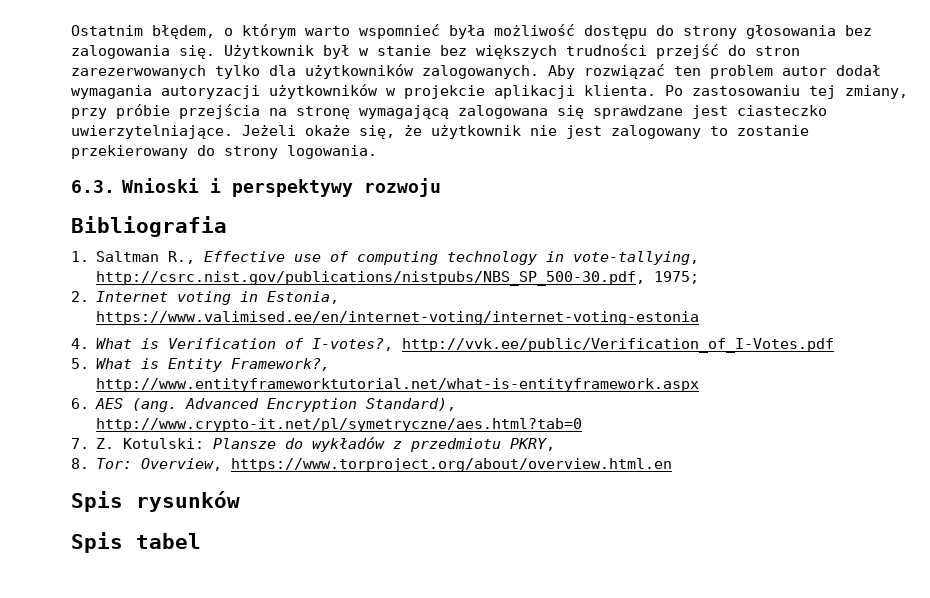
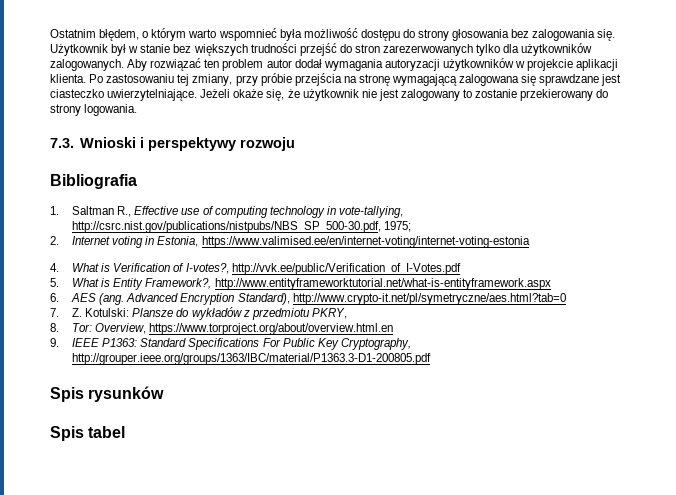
[71,180,115,193] 6.3. -> [50,138,74,148] 7.3.
(673, 465) none -> [50,338,411,350] [72,353,432,365] // 9. IEEE P1363: Standard Specifications For Public Key Cryptography, http://grouper.ieee.org/groups/1363/IBC/material/P1363.3-D1-200805.pdf

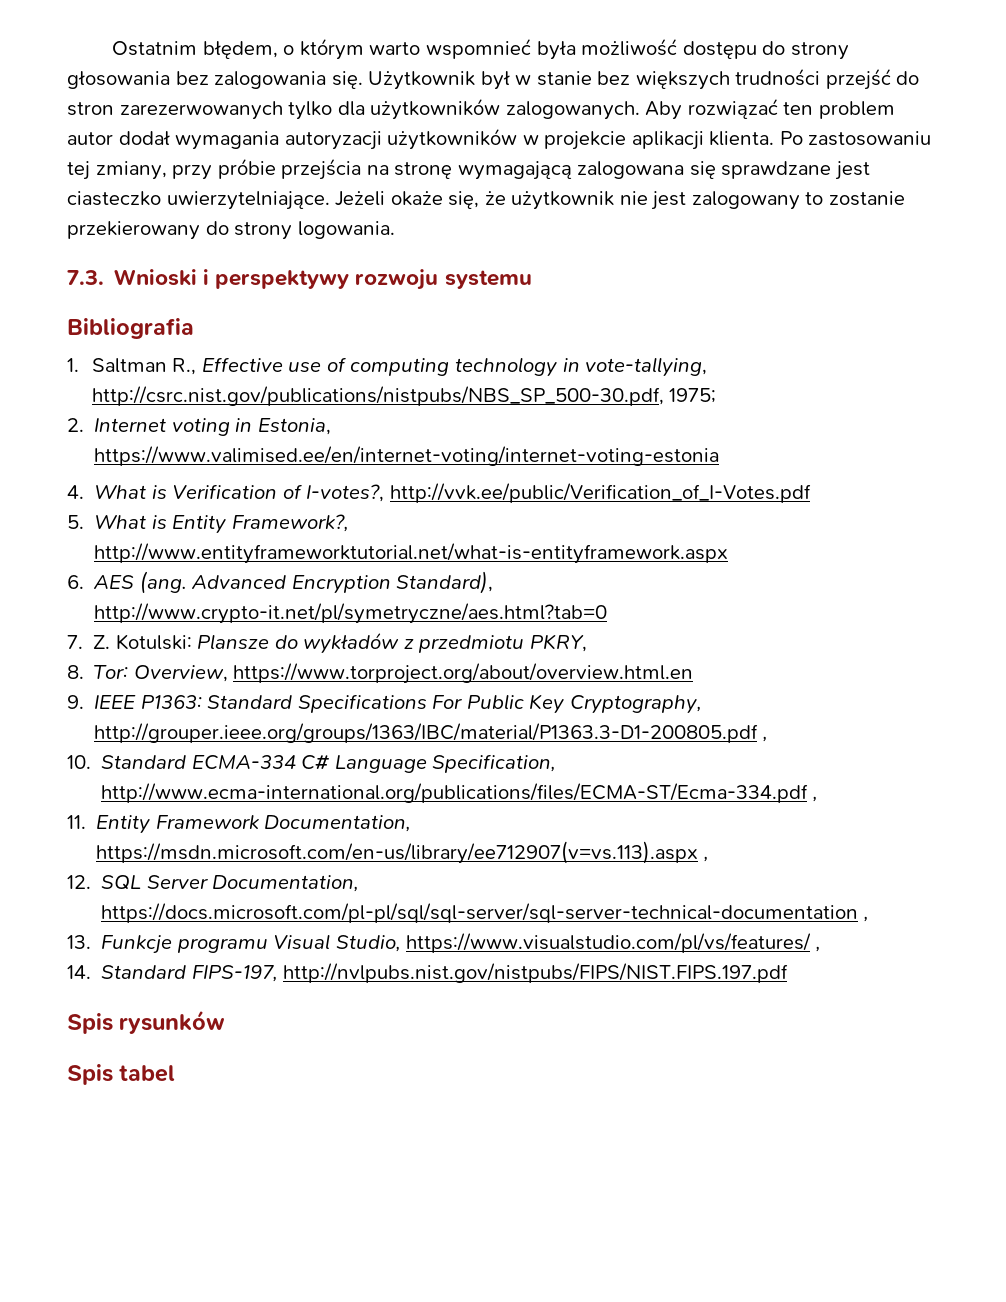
(295, 144) none -> [444,270,532,289] systemu
(432, 359) none -> [762,736,768,742] [67,754,557,773] [101,783,818,803] [67,815,412,834] [96,841,709,864] [67,875,360,892] [101,903,869,923] [67,933,821,954] [67,963,789,983] , // 10. Standard ECMA-334 C# Language Specification, http://www.ecma-international.org/publications/files/ECMA-ST/Ecma-334.pdf , // 11. Entity Framework Documentation, https://msdn.microsoft.com/en-us/library/ee712907(v=vs.113).aspx , // 12. SQL Server Documentation, https://docs.microsoft.com/pl-pl/sql/sql-server/sql-server-technical-documentation , // 13. Funkcje programu Visual Studio, https://www.visualstudio.com/pl/vs/features/ , // 14. Standard FIPS-197, http://nvlpubs.nist.gov/nistpubs/FIPS/NIST.FIPS.197.pdf

